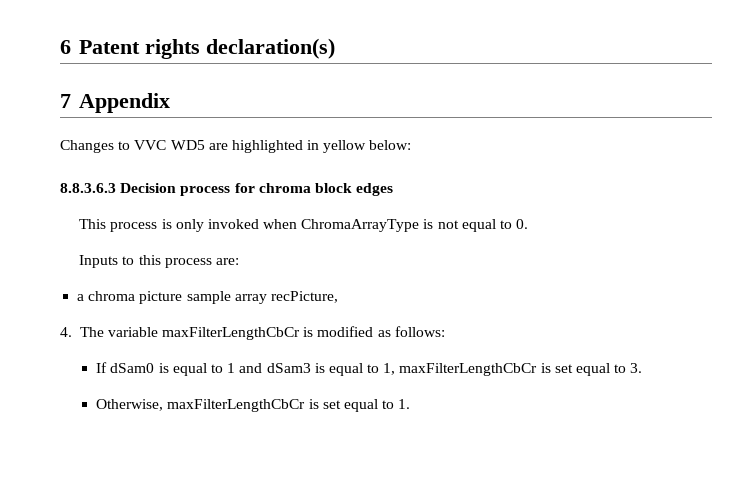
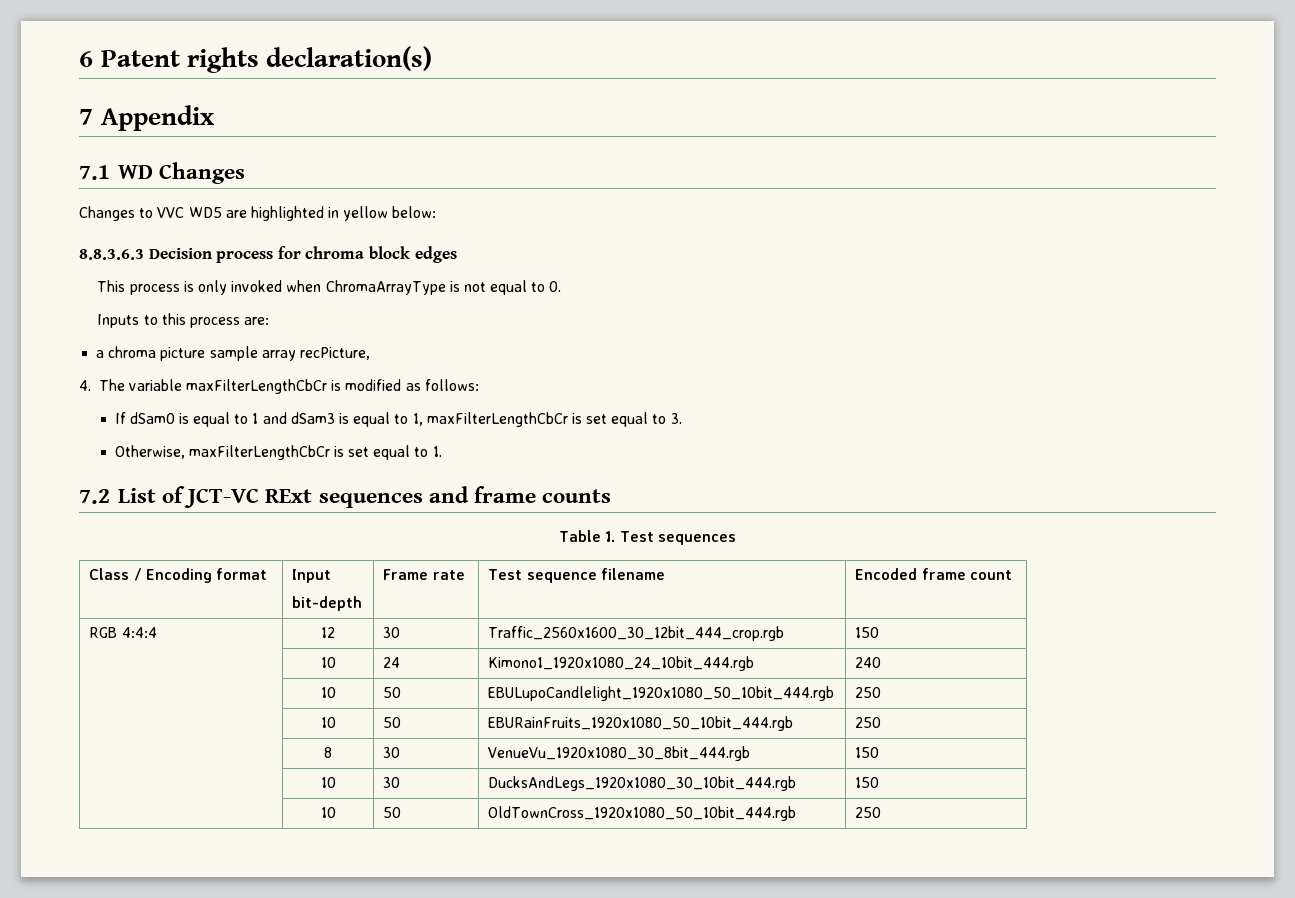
(171, 103) none -> [79,162,245,184] // 7.1 WD Changes
(411, 404) none -> [79,486,612,508] [559,530,736,545] [89,568,267,583] [292,569,332,583] [292,596,363,611] [383,569,465,580] [488,568,665,583] [855,568,1012,580] [89,627,157,638] [321,627,335,638] [383,627,401,638] [488,626,785,641] [855,627,880,638] [320,657,336,668] [383,657,401,668] [488,656,755,671] [855,657,882,668] [320,687,336,698] [383,687,402,698] [488,686,835,701] [855,687,882,698] [320,717,336,728] [383,717,402,728] [488,716,794,731] [855,717,882,728] [324,747,332,758] [383,747,401,758] [488,746,751,761] [855,747,880,758] [320,777,336,788] [383,777,401,788] [488,776,797,791] [855,777,880,788] [320,807,336,818] [383,807,402,818] [488,806,797,821] [855,807,882,818] // 7.2 List of JCT-VC RExt sequences and frame counts // Table 1. Test sequences // Class / Encoding format | Input // bit-depth | Frame rate | Test sequence filename | Encoded frame count // RGB 4:4:4 | 12 | 30 | Traffic_2560x1600_30_12bit_444_crop.rgb | 150 // | 10 | 24 | Kimono1_1920x1080_24_10bit_444.rgb | 240 // | 10 | 50 | EBULupoCandlelight_1920x1080_50_10bit_444.rgb | 250 // | 10 | 50 | EBURainFruits_1920x1080_50_10bit_444.rgb | 250 // | 8 | 30 | VenueVu_1920x1080_30_8bit_444.rgb | 150 // | 10 | 30 | DucksAndLegs_1920x1080_30_10bit_444.rgb | 150 // | 10 | 50 | OldTownCross_1920x1080_50_10bit_444.rgb | 250

